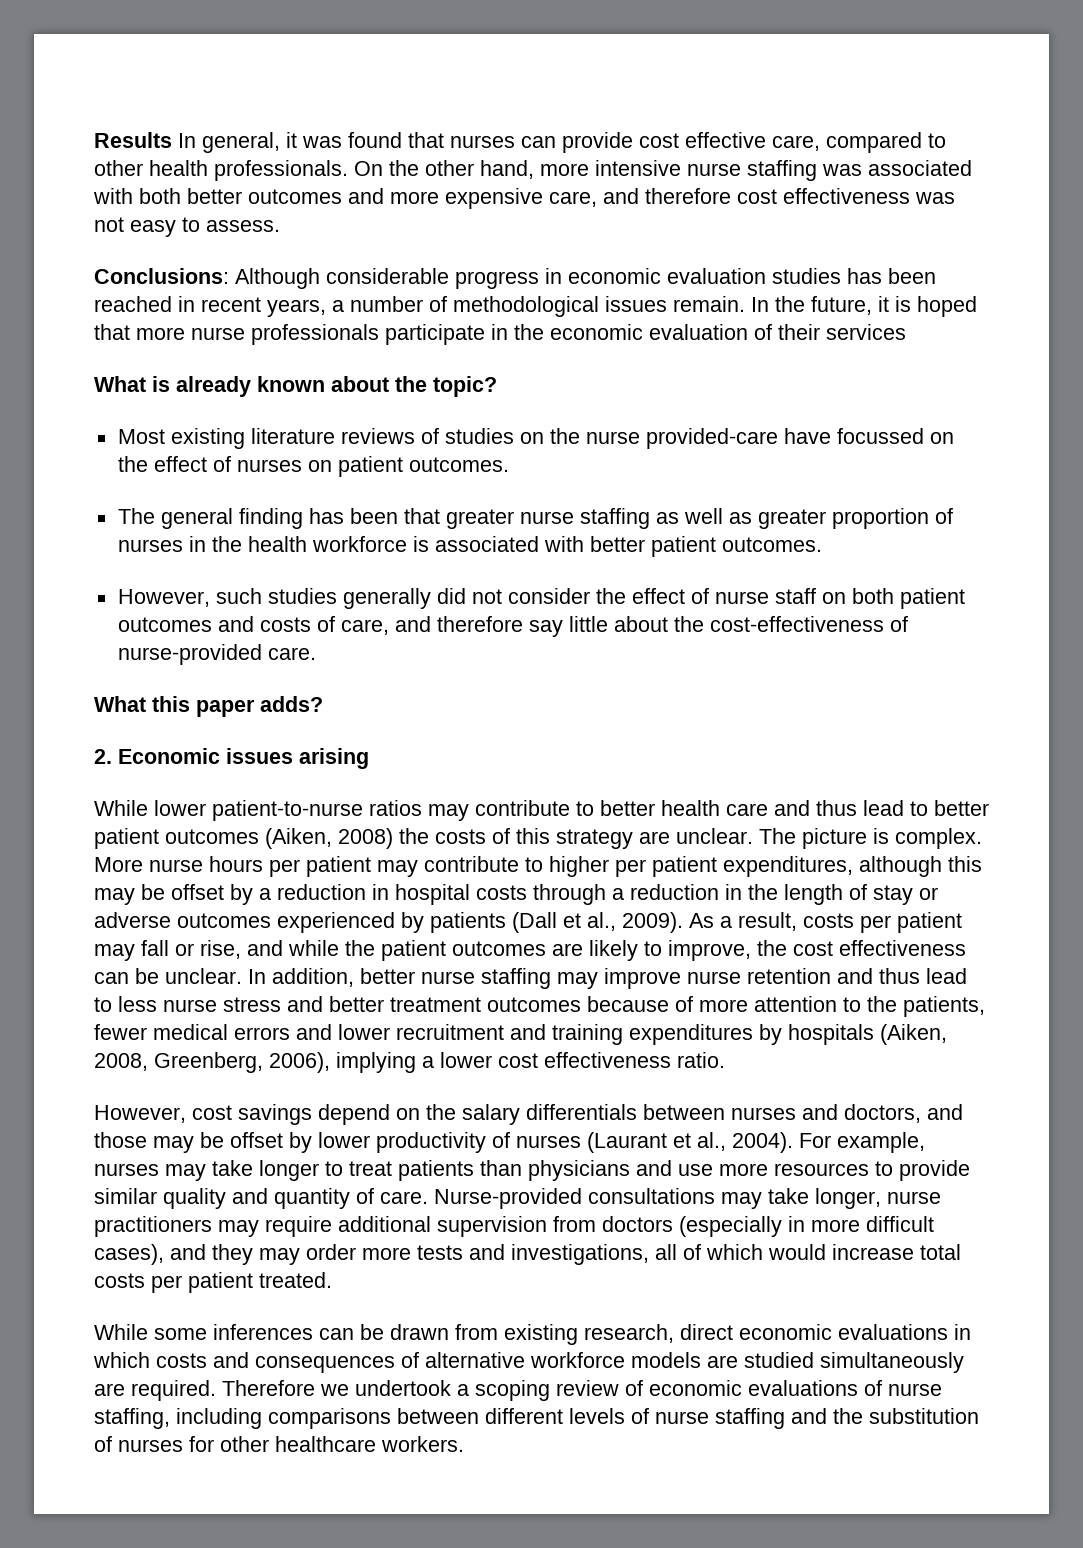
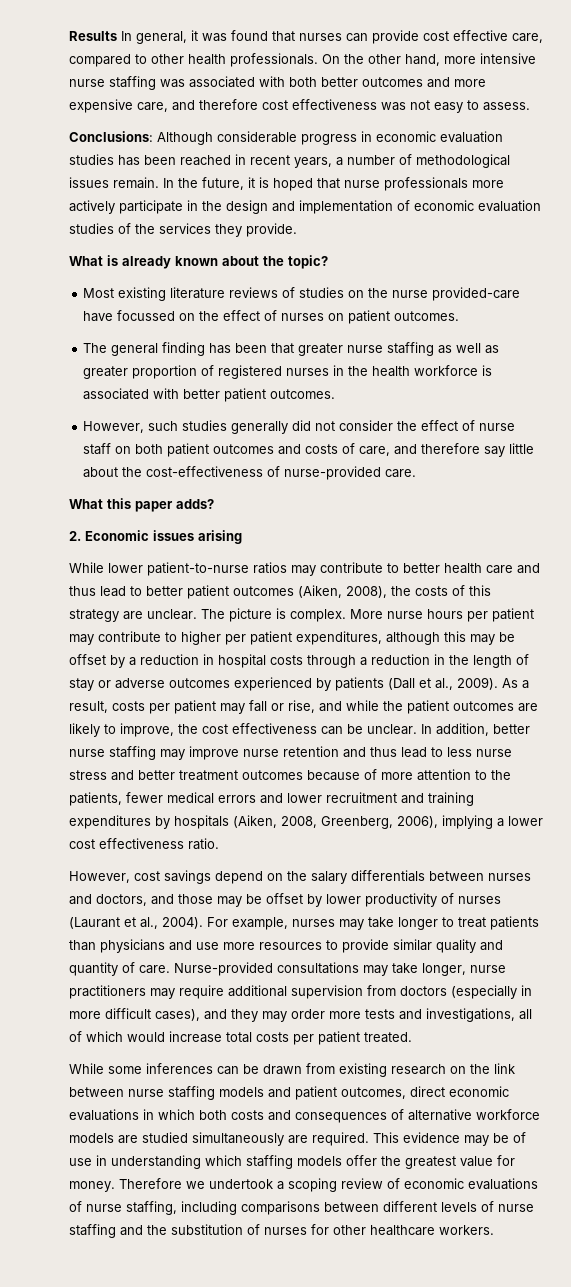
[136,327,185,340] more -> (340, 183) none
(379, 334) none -> [472,180,504,188] [69,200,115,214] more actively
[550,324,820,340] economic evaluation of their -> [226,200,541,214] [69,223,155,234] design and implementation of economic evaluation studies of the
(906, 332) none -> [215,223,297,237] they provide.
(953, 516) none -> [218,365,283,379] registered
[338,828,393,849] 2008) -> [346,586,387,598] 2008),
[584,1324,674,1343] research, -> [391,1063,515,1075] [69,1086,406,1100] research on the link between nurse staffing models and patient outcomes,
(150, 1360) none -> [199,1110,227,1120] both
(216, 1390) none -> [373,1132,526,1146] [69,1155,515,1169] [69,1181,115,1192] This evidence may be of use in understanding which staffing models offer the greatest value for money.

